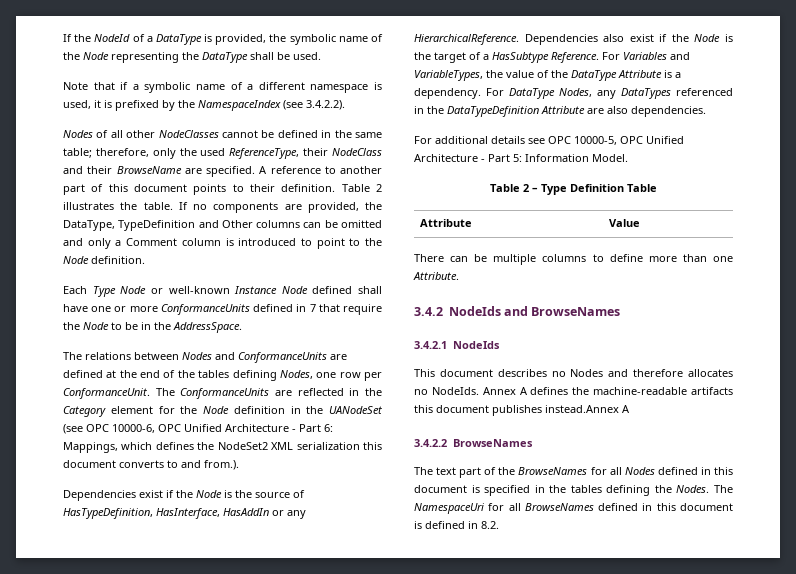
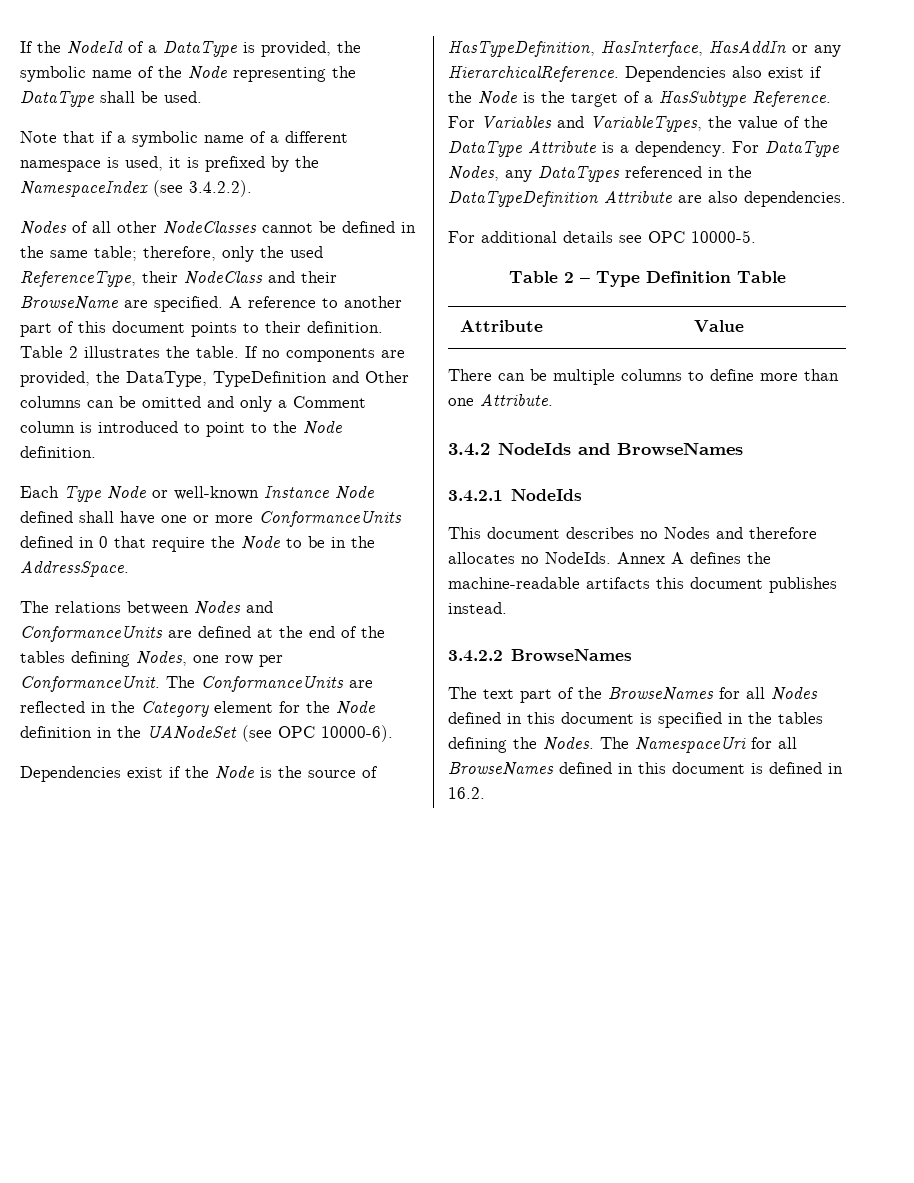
[309,304,316,312] 7 -> [99,536,108,548] 0
[112,424,333,433] [63,442,382,453] [63,460,239,470] 10000-6, OPC Unified Architecture - Part 6: Mappings, which defines the NodeSet2 XML serialization this document converts to and from.). -> [321,725,393,742] 10000-6).
[574,136,684,145] [414,154,628,162] 10000-5, OPC Unified Architecture - Part 5: Information Model. -> [691,230,756,243] 10000-5.
[545,405,630,413] instead.Annex A -> [448,602,507,614] instead.
[481,521,499,529] 8.2. -> [448,787,485,799] 16.2.

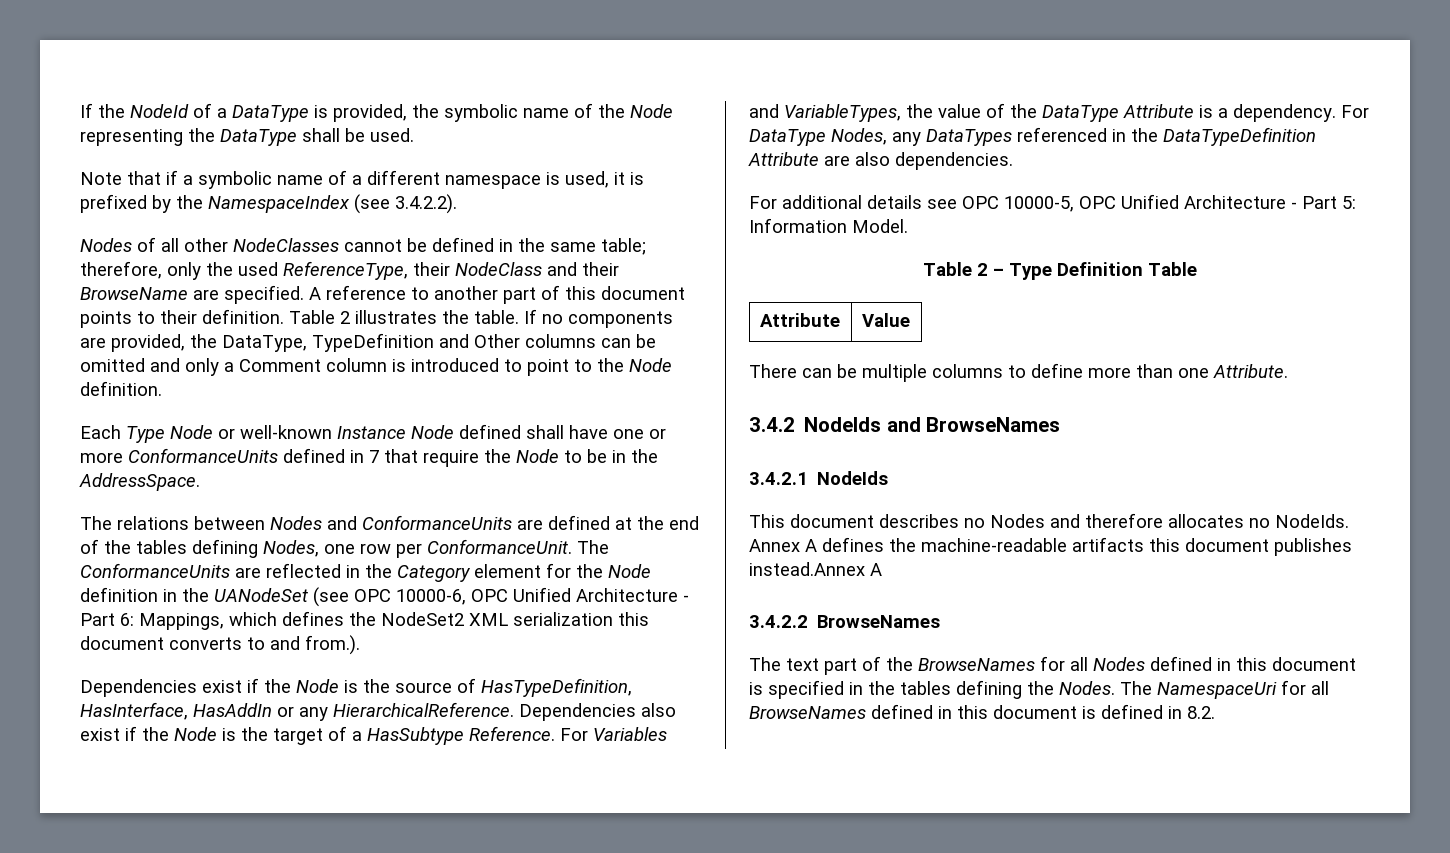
[99,536,108,548] 0 -> [369,450,379,463] 7
[321,725,393,742] 10000-6). -> [396,587,689,605] [80,611,649,630] [80,635,360,655] 10000-6, OPC Unified Architecture - Part 6: Mappings, which defines the NodeSet2 XML serialization this document converts to and from.).
[691,230,756,243] 10000-5. -> [1004,194,1356,212] [749,218,908,233] 10000-5, OPC Unified Architecture - Part 5: Information Model.
[448,602,507,614] instead. -> [749,562,882,576] instead.Annex A
[448,787,485,799] 16.2. -> [1187,706,1215,719] 8.2.

